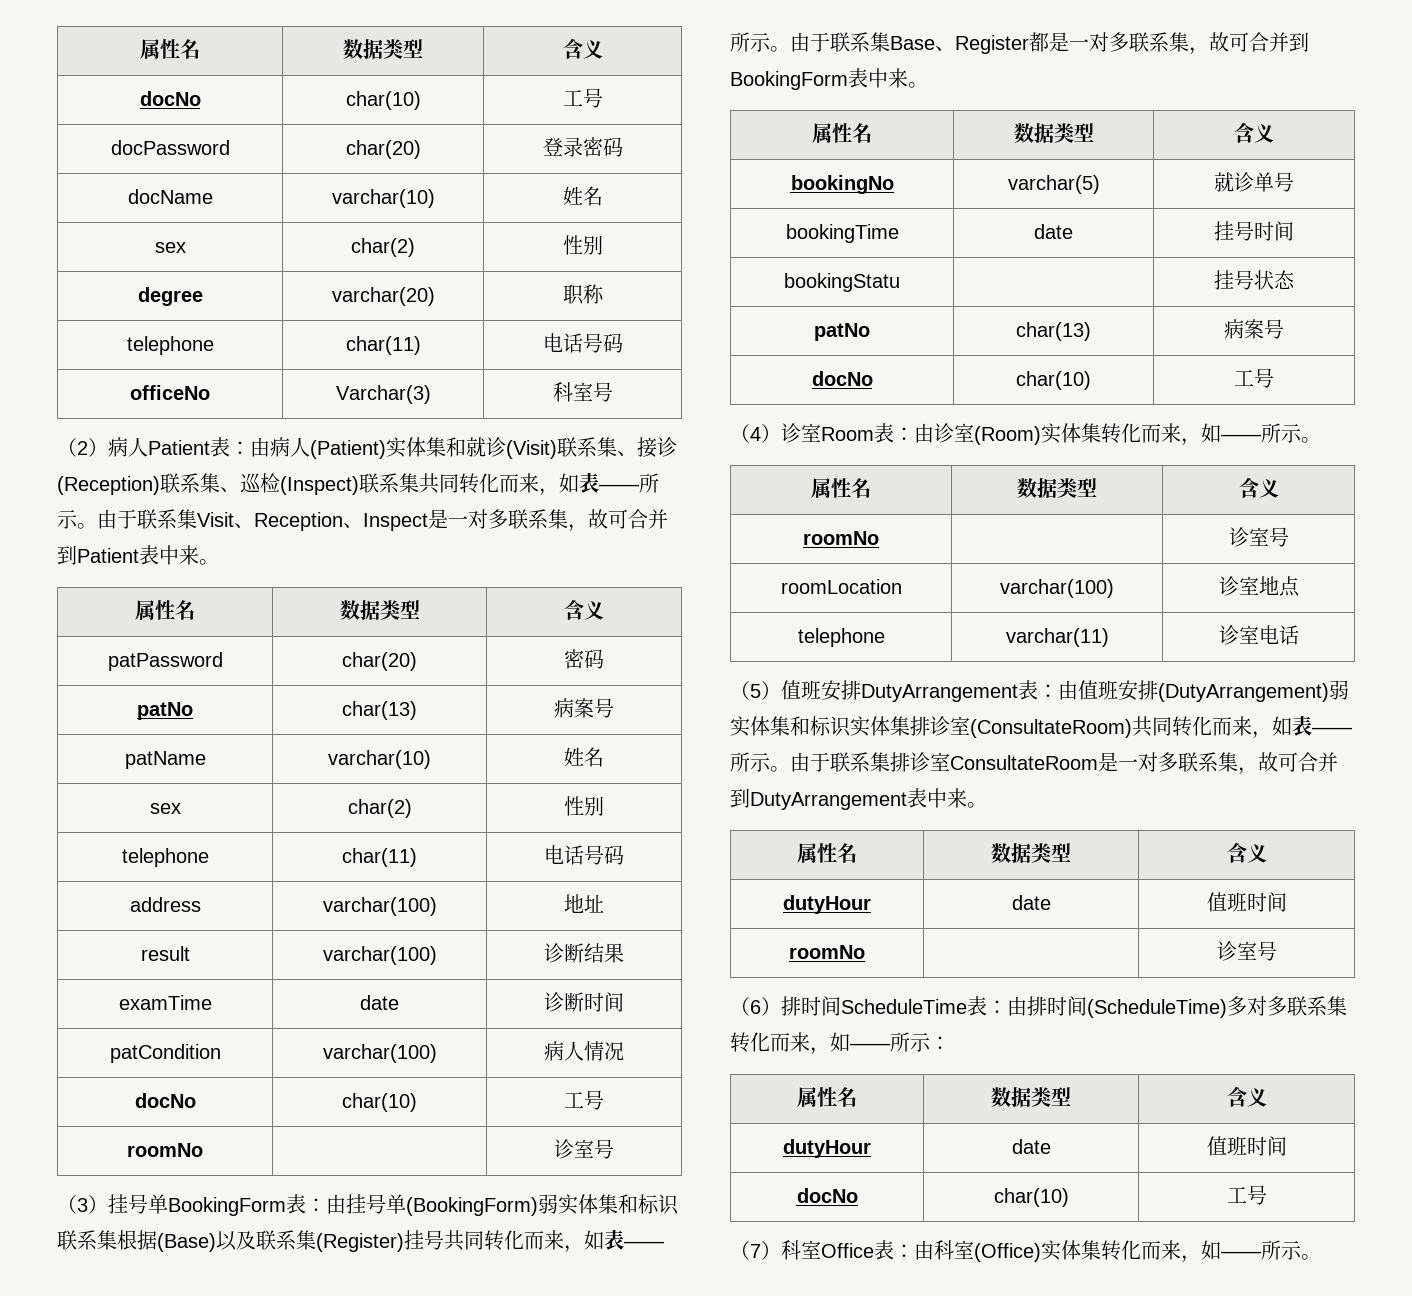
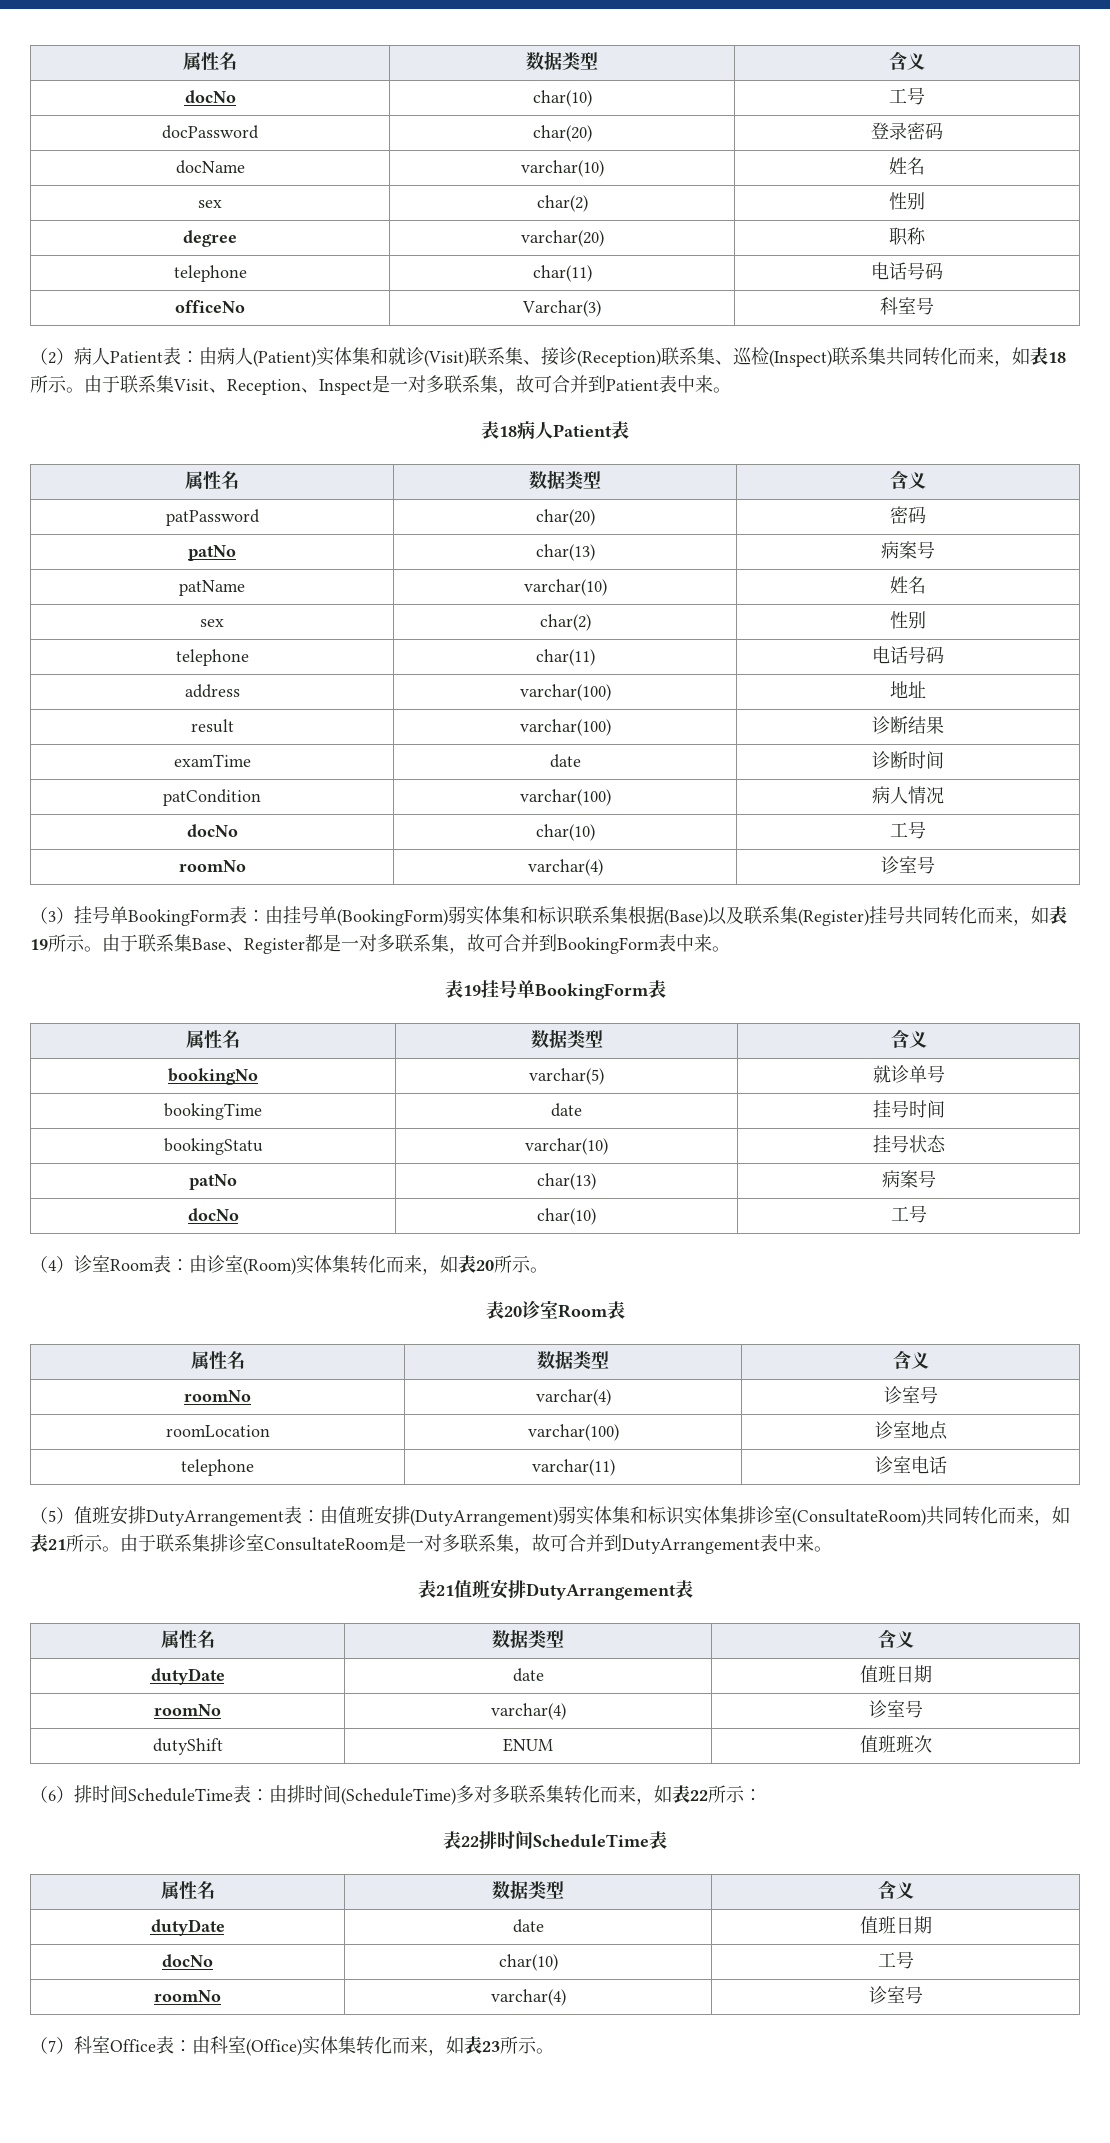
[599,484,639,491] —— -> [1048,352,1066,363] 18
(219, 562) none -> [481,421,629,439] // 表18病人Patient表
(203, 1150) none -> [527,859,603,876] varchar(4)
[624,1241,664,1248] —— -> [30,939,48,950] 19
(928, 85) none -> [444,980,666,1000] // 表19挂号单BookingForm表
(900, 282) none -> [525,1138,608,1155] varchar(10)
[1221,423,1321,443] ——所示。 -> [458,1255,548,1273] [485,1300,625,1319] 表20所示。 // 表20诊室Room表
(879, 538) none -> [535,1389,611,1406] varchar(4)
[1312,727,1352,734] —— -> [48,1539,66,1550] 21
[797,843,857,863] [991,843,1071,863] [1226,842,1267,863] [783,895,871,914] [1011,895,1051,910] [1206,892,1287,912] [789,945,865,959] [1216,941,1277,961] // 属性名 | 数据类型 | 含义 // dutyHour | date | 值班时间 // roomNo | | 诊室号 -> [417,1579,693,1600] [160,1630,215,1649] [492,1629,564,1648] [877,1629,914,1648] [150,1668,225,1685] [512,1668,544,1682] [859,1665,932,1683] [154,1704,221,1716] [490,1703,566,1720] [868,1700,923,1718] [152,1738,223,1755] [503,1738,553,1752] [859,1735,932,1753] // 表21值班安排DutyArrangement表 // 属性名 | 数据类型 | 含义 // dutyDate | date | 值班日期 // roomNo | varchar(4) | 诊室号 // dutyShift | ENUM | 值班班次
[850,1043,890,1050] —— -> [672,1785,708,1803] 表22
[797,1087,857,1107] [991,1087,1071,1107] [1226,1086,1267,1107] [783,1139,871,1158] [1011,1139,1051,1154] [1206,1136,1287,1156] [796,1188,858,1203] [993,1188,1069,1207] [1226,1185,1267,1205] // 属性名 | 数据类型 | 含义 // dutyHour | date | 值班时间 // docNo | char(10) | 工号 -> [443,1831,667,1849] [160,1881,215,1900] [492,1880,564,1899] [877,1880,914,1899] [150,1919,225,1936] [512,1919,544,1933] [859,1916,932,1934] [162,1954,213,1967] [498,1954,558,1971] [877,1951,914,1969] [154,1990,221,2002] [490,1989,566,2006] [868,1986,923,2004] // 表22排时间ScheduleTime表 // 属性名 | 数据类型 | 含义 // dutyDate | date | 值班日期 // docNo | char(10) | 工号 // roomNo | varchar(4) | 诊室号
[1221,1251,1261,1258] —— -> [464,2036,500,2054] 表23

